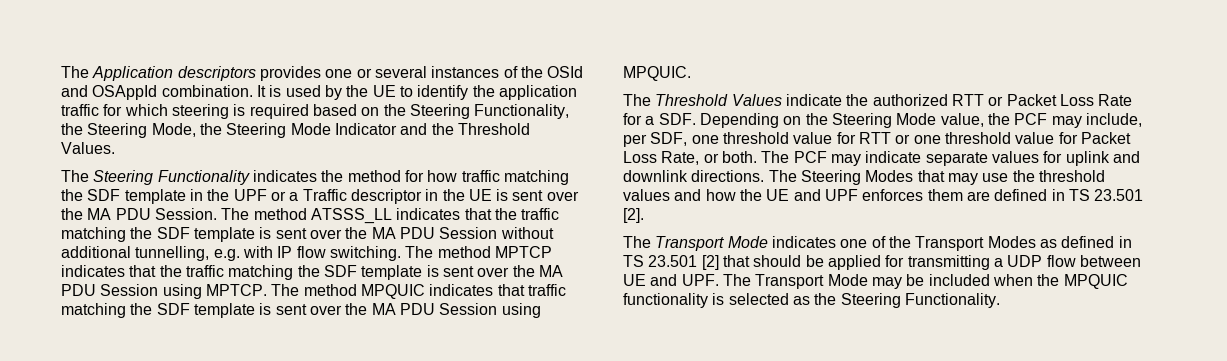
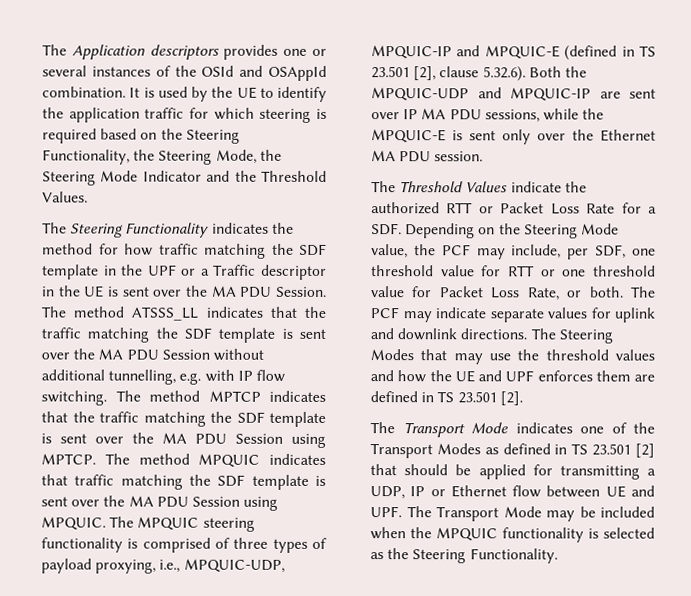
(691, 73) none -> [109,516,255,532] [41,537,327,553] [41,558,285,574] [371,45,656,61] [371,66,587,82] [371,87,656,102] [371,108,605,123] [371,129,656,145] [371,150,484,163] The MPQUIC steering functionality is comprised of three types of payload proxying, i.e., MPQUIC-UDP, MPQUIC-IP and MPQUIC-E (defined in TS 23.501 [2], clause 5.32.6). Both the MPQUIC-UDP and MPQUIC-IP are sent over IP MA PDU sessions, while the MPQUIC-E is sent only over the Ethernet MA PDU session.
[1007,255,1043,267] UDP -> [370,485,507,500] UDP, IP or Ethernet

